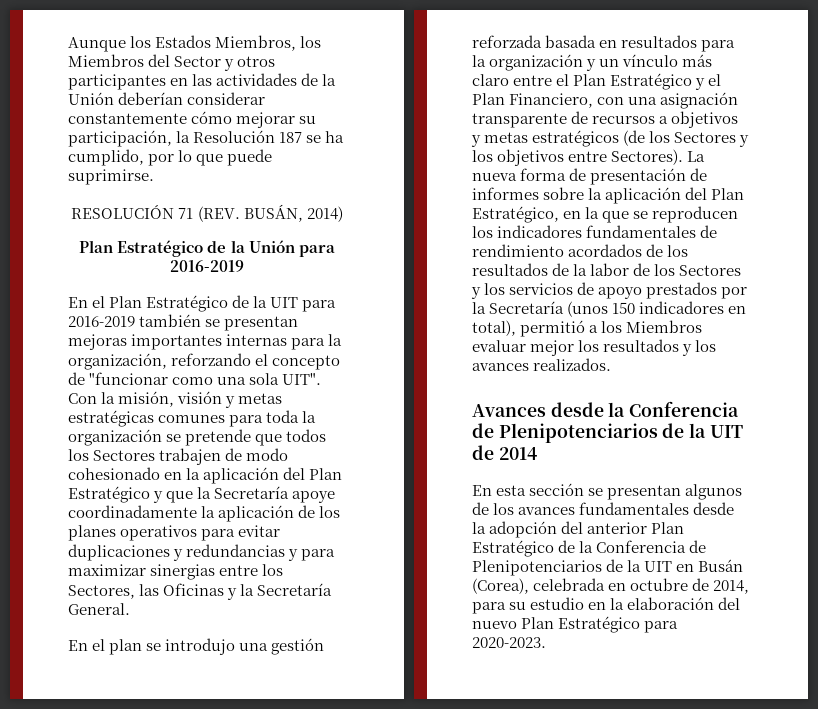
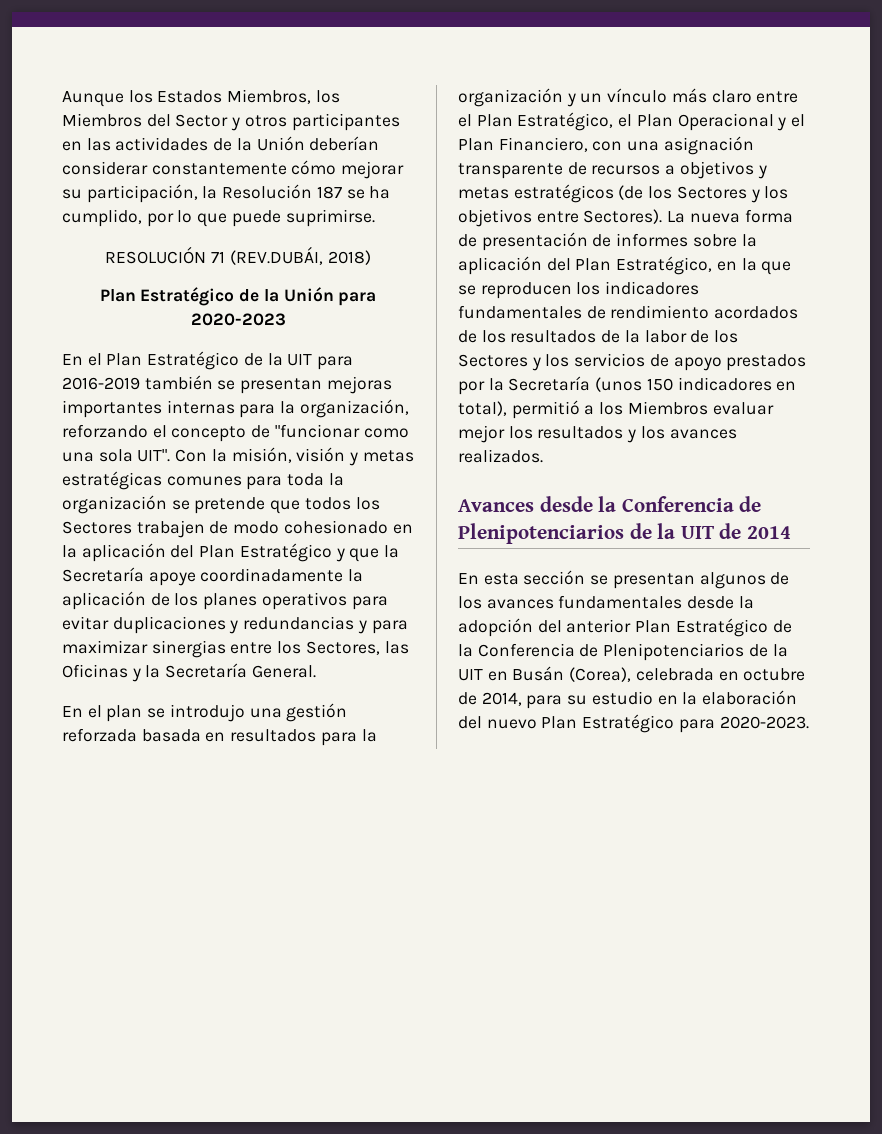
[197,204,343,222] (REV. BUSÁN, 2014) -> [229,246,371,265] (REV.DUBÁI, 2018)
[170,260,244,272] 2016-2019 -> [190,313,286,326] 2020-2023
[610,73,693,90] Estratégico -> [517,112,774,131] Estratégico, el Plan Operacional

